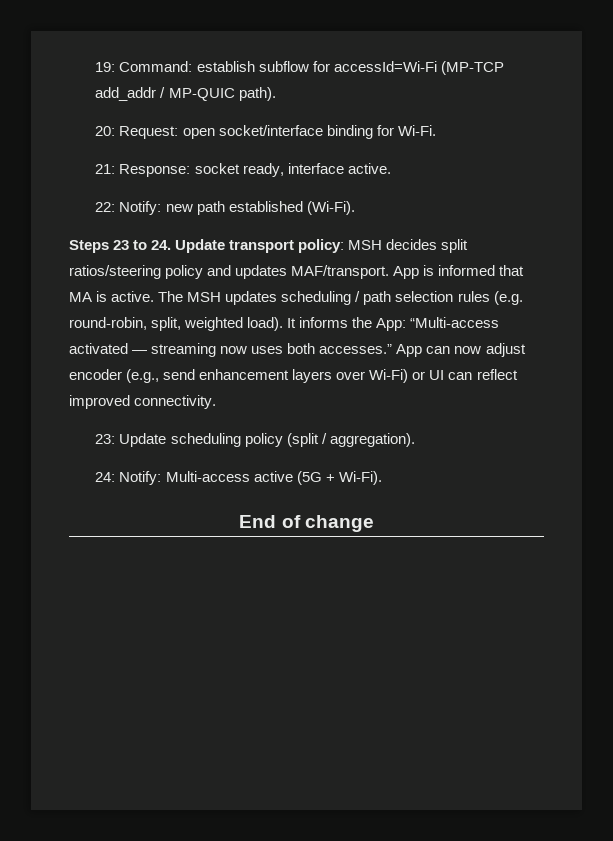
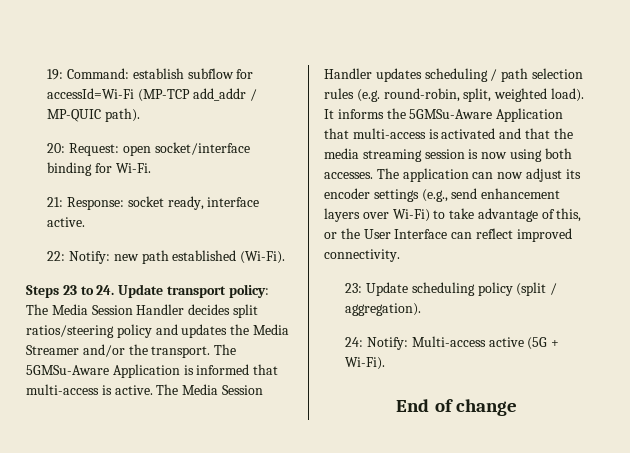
[348,240,383,250] MSH -> [26,304,185,315] The Media Session Handler
[291,265,420,279] MAF/transport. App -> [230,324,289,335] [26,344,237,358] [26,364,180,378] the Media Streamer and/or the transport. The 5GMSu-Aware Application
[69,292,92,302] MA -> [26,384,99,395] multi-access
[187,292,222,302] MSH -> [182,384,263,395] [324,68,372,79] Media Session Handler
[376,317,500,331] [69,343,526,357] [69,369,122,380] App: “Multi-access activated — streaming now uses both accesses.” App can now adjust encoder -> [409,108,564,122] [324,128,573,139] [324,148,572,162] [324,168,581,182] [324,188,419,202] 5GMSu-Aware Application that multi-access is activated and that the media streaming session is now using both accesses. The application can now adjust its encoder settings
[412,370,445,380] or UI -> [433,208,582,222] [324,228,448,239] to take advantage of this, or the User Interface

